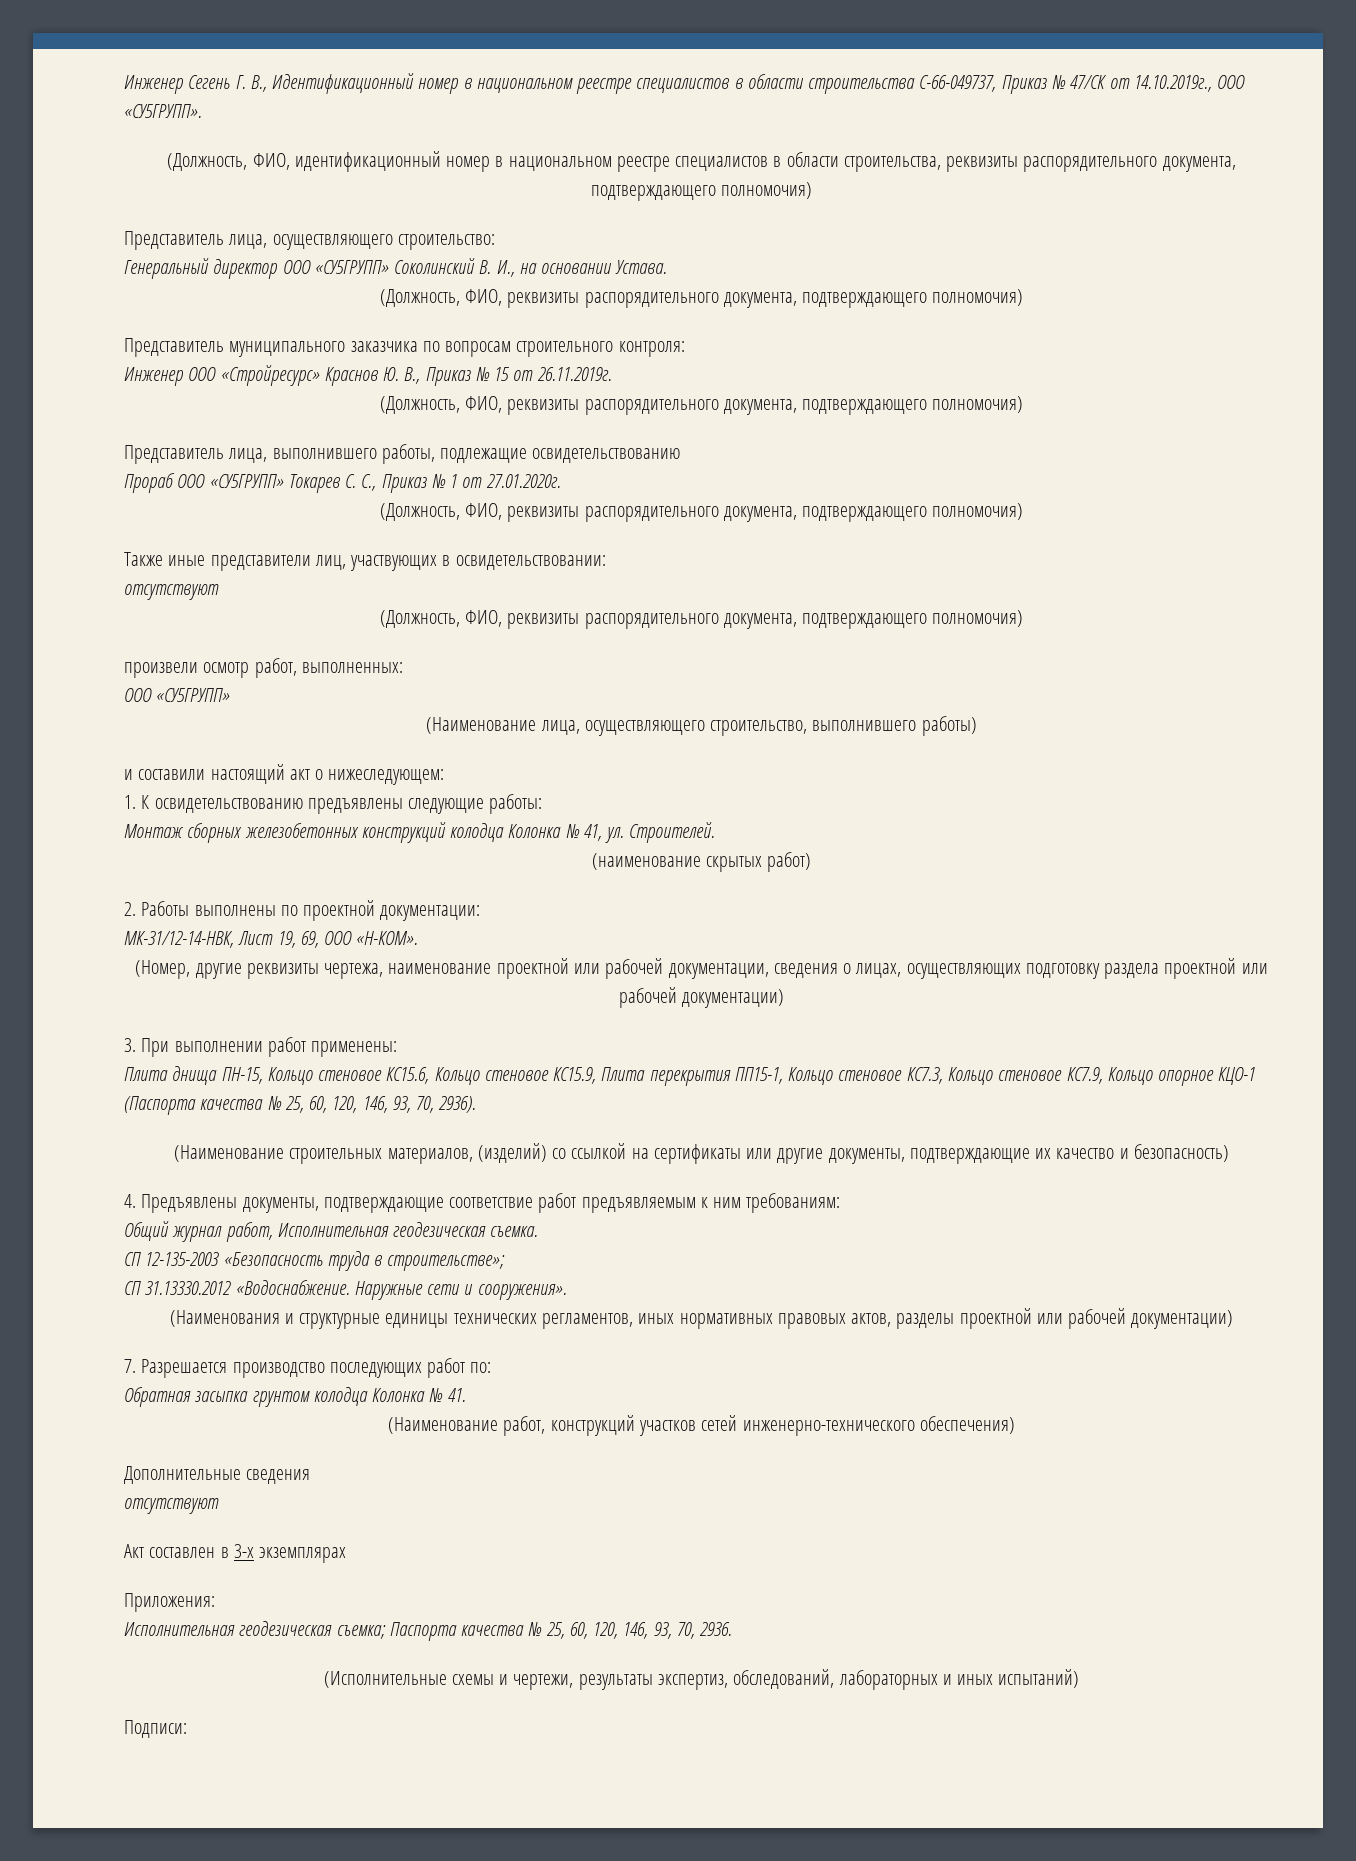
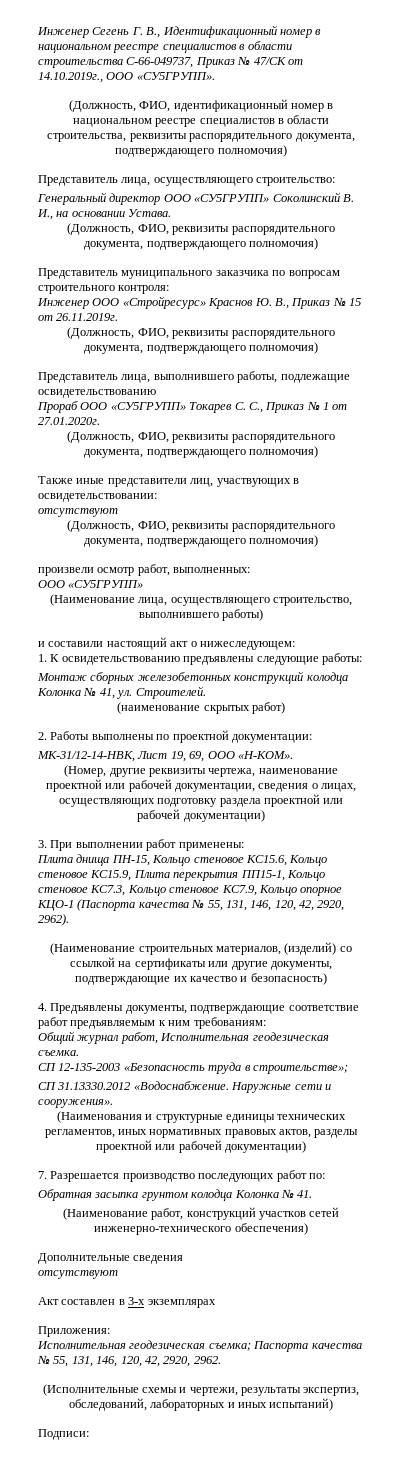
[284,1096,477,1113] 25, 60, 120, 146, 93, 70, 2936). -> [207,900,345,911] [38,914,69,926] 55, 131, 146, 120, 42, 2920, 2962).
[545,1622,733,1639] 25, 60, 120, 146, 93, 70, 2936. -> [53,1356,221,1367] 55, 131, 146, 120, 42, 2920, 2962.

